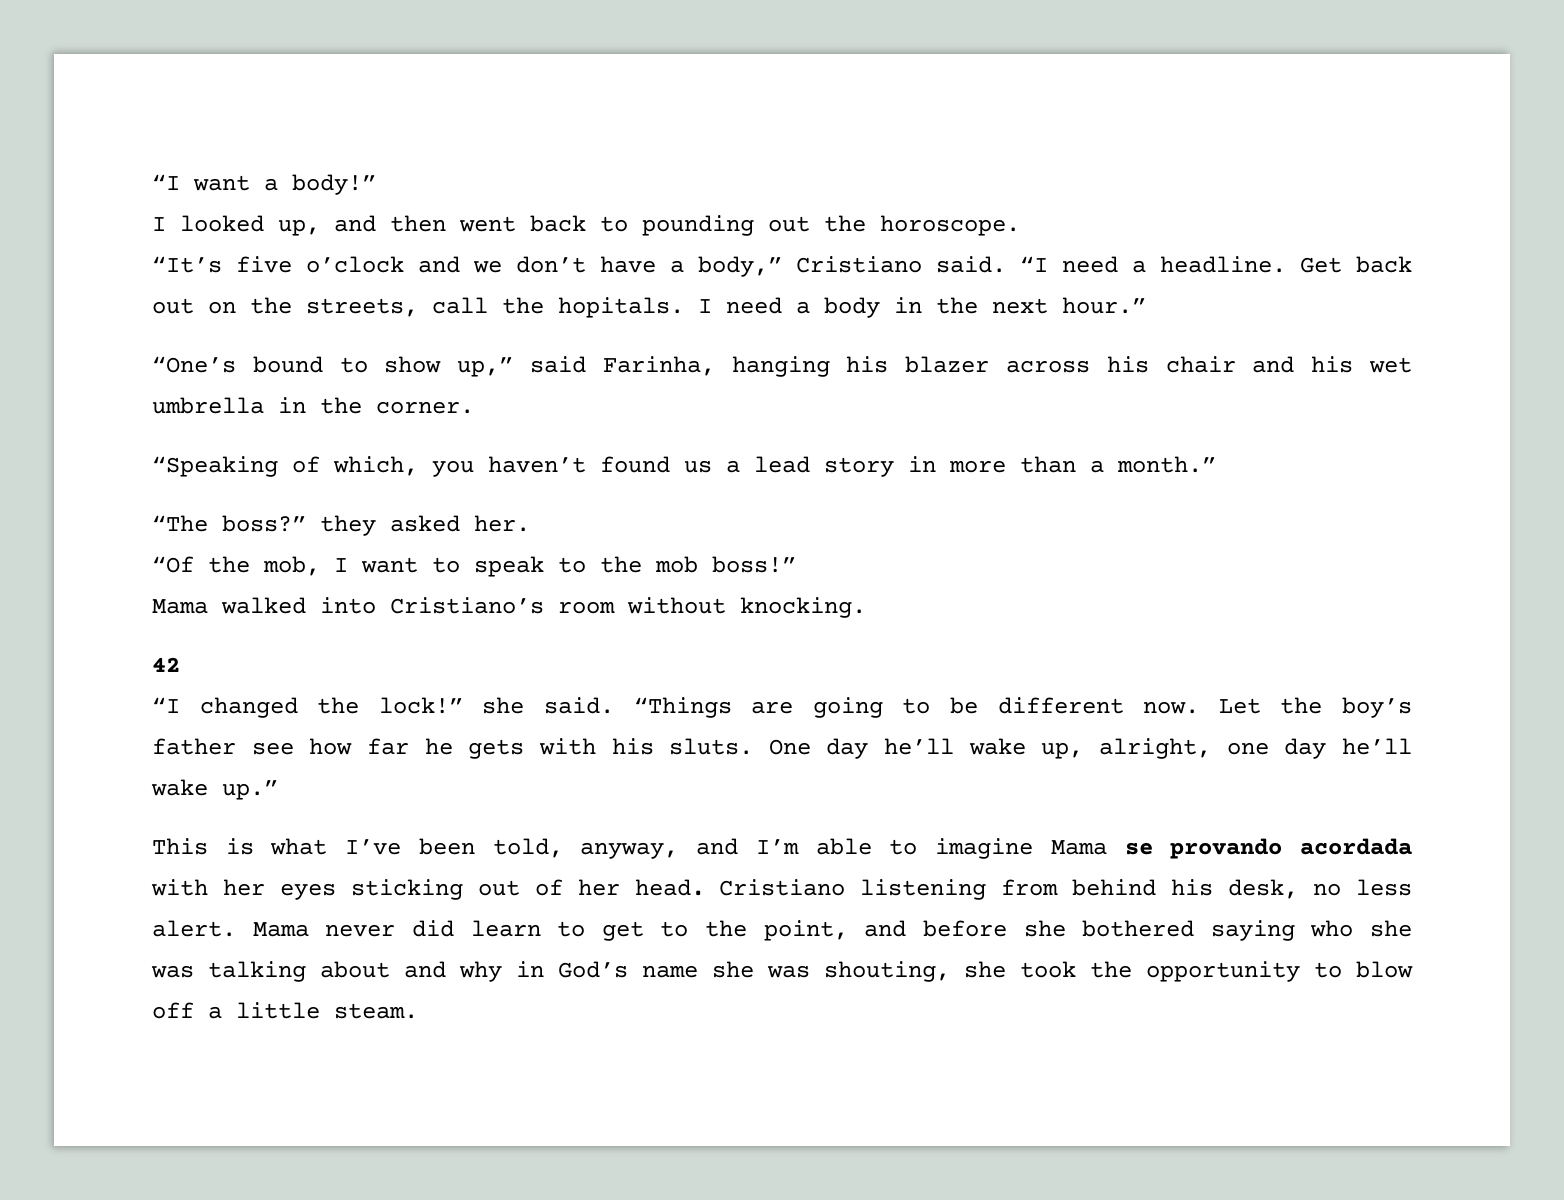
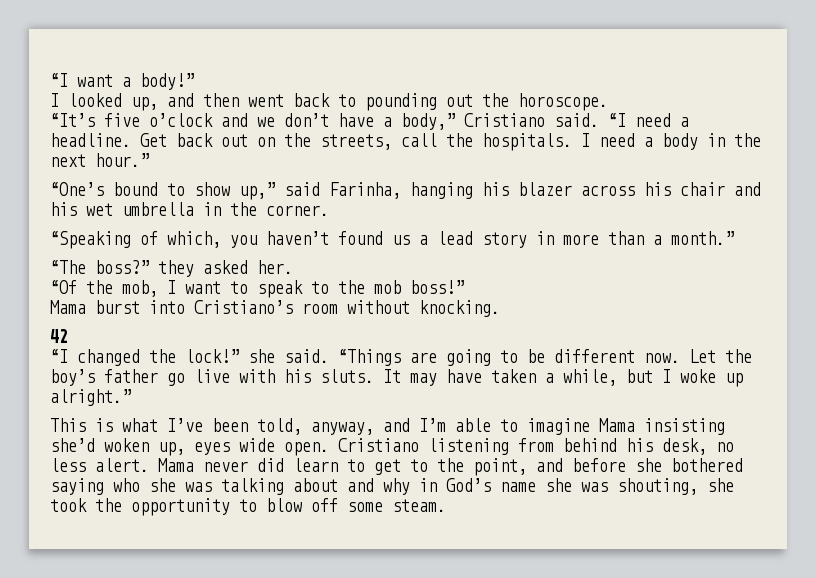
[558,297,684,318] hopitals. -> [482,133,572,151] hospitals.
[221,597,306,614] walked -> [95,300,140,314] burst
[251,738,1413,759] [151,779,278,800] see how far he gets with his sluts. One day he’ll wake up, alright, one day he’ll wake up.” -> [167,369,743,387] [50,389,131,406] go live with his sluts. It may have taken a while, but I woke up alright.”
[1124,838,1413,859] [151,879,705,900] se provando acordada with her eyes sticking out of her head. -> [644,418,725,435] [50,438,329,456] insisting she’d woken up, eyes wide open.
[208,1002,320,1019] a little -> [347,502,383,512] some

